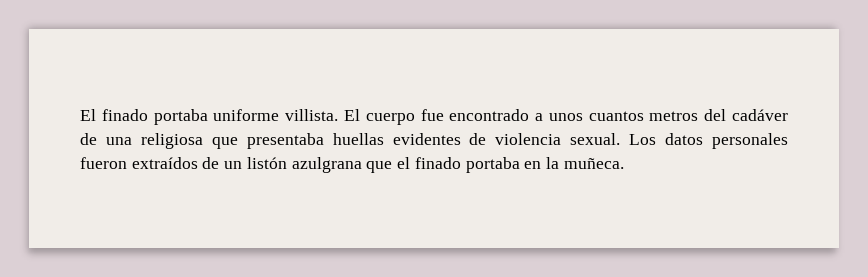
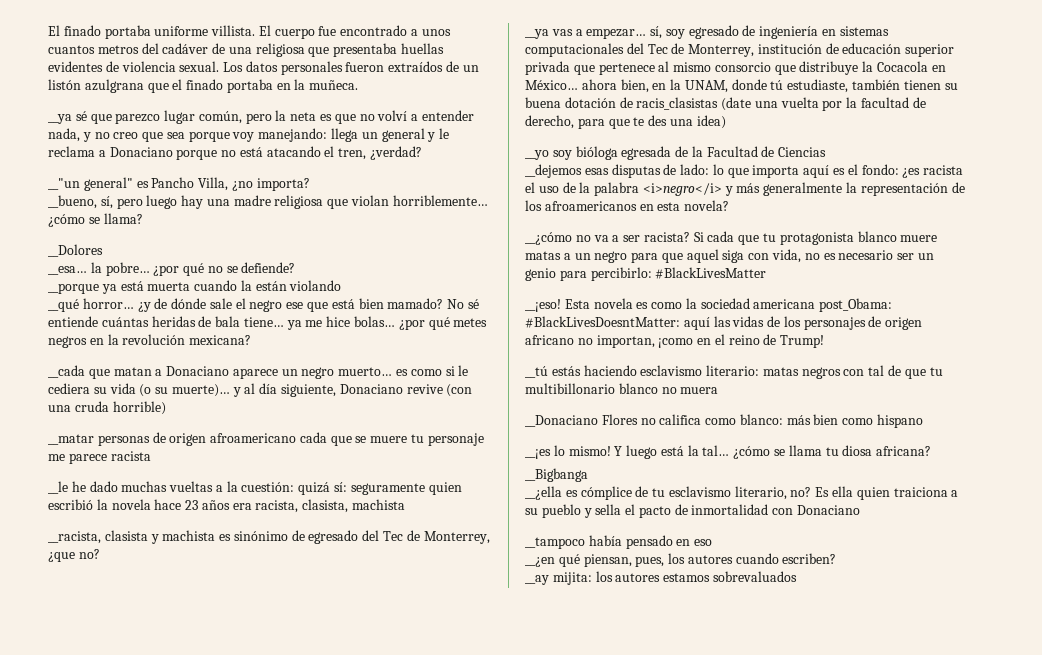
(624, 163) none -> [48,110,474,124] [48,128,450,142] [48,146,423,160] [48,177,310,191] [48,195,488,209] [48,213,143,227] [48,244,103,257] [48,262,296,276] [48,280,342,294] [48,298,479,312] [48,316,488,330] [48,334,252,348] [48,365,469,379] [48,383,473,397] [48,401,166,415] [48,432,484,446] [48,451,151,464] [48,481,462,495] [48,499,406,513] [48,530,490,544] [48,549,100,562] [525,25,889,39] [525,43,955,57] [525,61,946,75] [525,79,958,93] [525,97,926,111] [525,115,726,129] [525,146,827,160] [525,164,964,178] [525,182,965,196] [525,200,730,211] [525,231,938,245] [525,249,934,263] [525,267,767,281] [525,298,893,312] [525,316,923,330] [525,334,825,348] [525,365,943,379] [525,383,719,394] [525,414,924,428] [525,445,932,459] [525,468,588,482] [525,486,959,500] [525,504,861,518] [525,535,713,549] [525,553,837,567] [525,571,797,585] // __ya sé que parezco lugar común, pero la neta es que no volví a entender nada, y no creo que sea porque voy manejando: llega un general y le reclama a Donaciano porque no está atacando el tren, ¿verdad? // __"un general" es Pancho Villa, ¿no importa? // __bueno, sí, pero luego hay una madre religiosa que violan horriblemente… ¿cómo se llama? // __Dolores // __esa… la pobre… ¿por qué no se defiende? // __porque ya está muerta cuando la están violando // __qué horror… ¿y de dónde sale el negro ese que está bien mamado? No sé entiende cuántas heridas de bala tiene… ya me hice bolas… ¿por qué metes negros en la revolución mexicana? // __cada que matan a Donaciano aparece un negro muerto… es como si le cediera su vida (o su muerte)… y al día siguiente, Donaciano revive (con una cruda horrible) // __matar personas de origen afroamericano cada que se muere tu personaje me parece racista // __le he dado muchas vueltas a la cuestión: quizá sí: seguramente quien escribió la novela hace 23 años era racista, clasista, machista // __racista, clasista y machista es sinónimo de egresado del Tec de Monterrey, ¿que no? // __ya vas a empezar… sí, soy egresado de ingeniería en sistemas computacionales del Tec de Monterrey, institución de educación superior privada que pertenece al mismo consorcio que distribuye la Cocacola en México… ahora bien, en la UNAM, donde tú estudiaste, también tienen su buena dotación de racis_clasistas (date una vuelta por la facultad de derecho, para que te des una idea) // __yo soy bióloga egresada de la Facultad de Ciencias // __dejemos esas disputas de lado: lo que importa aquí es el fondo: ¿es racista el uso de la palabra <i>negro</i> y más generalmente la representación de los afroamericanos en esta novela? // __¿cómo no va a ser racista? Si cada que tu protagonista blanco muere matas a un negro para que aquel siga con vida, no es necesario ser un genio para percibirlo: #BlackLivesMatter // __¡eso! Esta novela es como la sociedad americana post_Obama: #BlackLivesDoesntMatter: aquí las vidas de los personajes de origen africano no importan, ¡como en el reino de Trump! // __tú estás haciendo esclavismo literario: matas negros con tal de que tu multibillonario blanco no muera // __Donaciano Flores no califica como blanco: más bien como hispano // __¡es lo mismo! Y luego está la tal… ¿cómo se llama tu diosa africana? // __Bigbanga // __¿ella es cómplice de tu esclavismo literario, no? Es ella quien traiciona a su pueblo y sella el pacto de inmortalidad con Donaciano // __tampoco había pensado en eso // __¿en qué piensan, pues, los autores cuando escriben? // __ay mijita: los autores estamos sobrevaluados

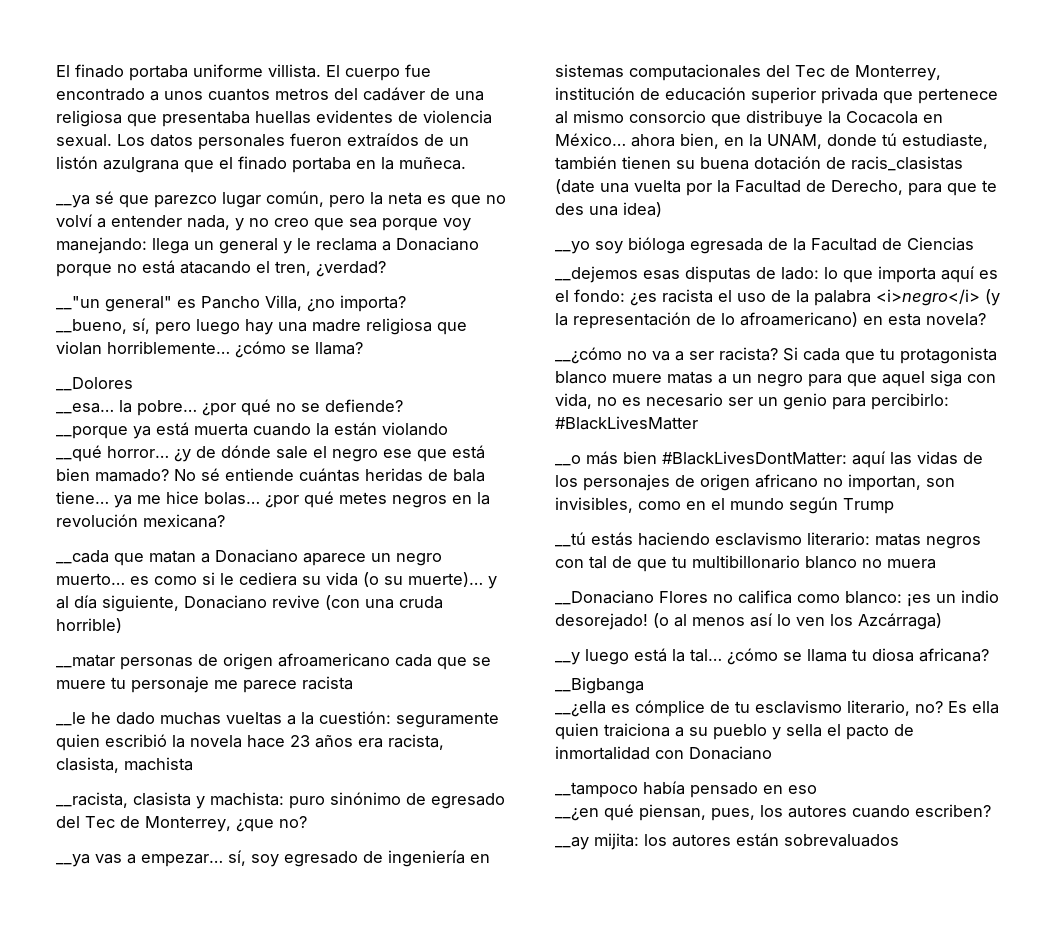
[298,482,348,495] quizá sí: -> (391, 717) none
[162,530,232,541] machista es -> [210,792,325,809] machista: puro
[861,97,926,108] [525,115,574,129] facultad de derecho, -> [735,180,903,195] Facultad de Derecho,
[724,182,843,196] y más generalmente -> [985,289,1000,306] (y
[525,200,637,211] los afroamericanos -> [721,312,858,327] lo afroamericano)
[525,298,893,312] [525,316,680,328] __¡eso! Esta novela es como la sociedad americana post_Obama: #BlackLivesDoesntMatter: -> [555,451,847,466] __o más bien #BlackLivesDontMatter:
[658,334,825,348] ¡como en el reino de Trump! -> [926,478,955,487] [555,497,894,514] son invisibles, como en el mundo según Trump
[786,414,924,428] [525,445,623,459] más bien como hispano // __¡es lo mismo! Y -> [907,590,999,607] [555,613,942,630] [555,652,580,665] ¡es un indio desorejado! (o al menos así lo ven los Azcárraga) // __y
[663,573,711,582] estamos -> [736,833,779,847] están

